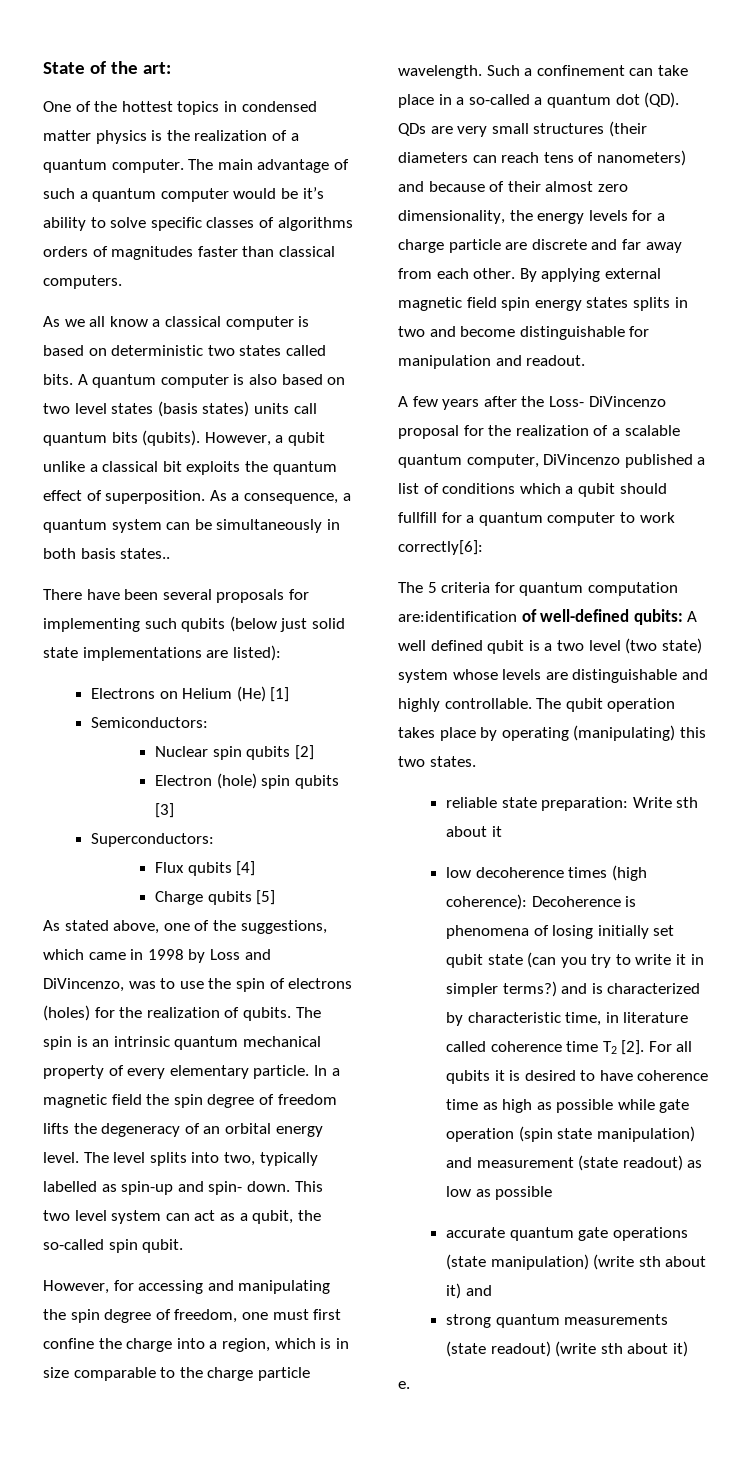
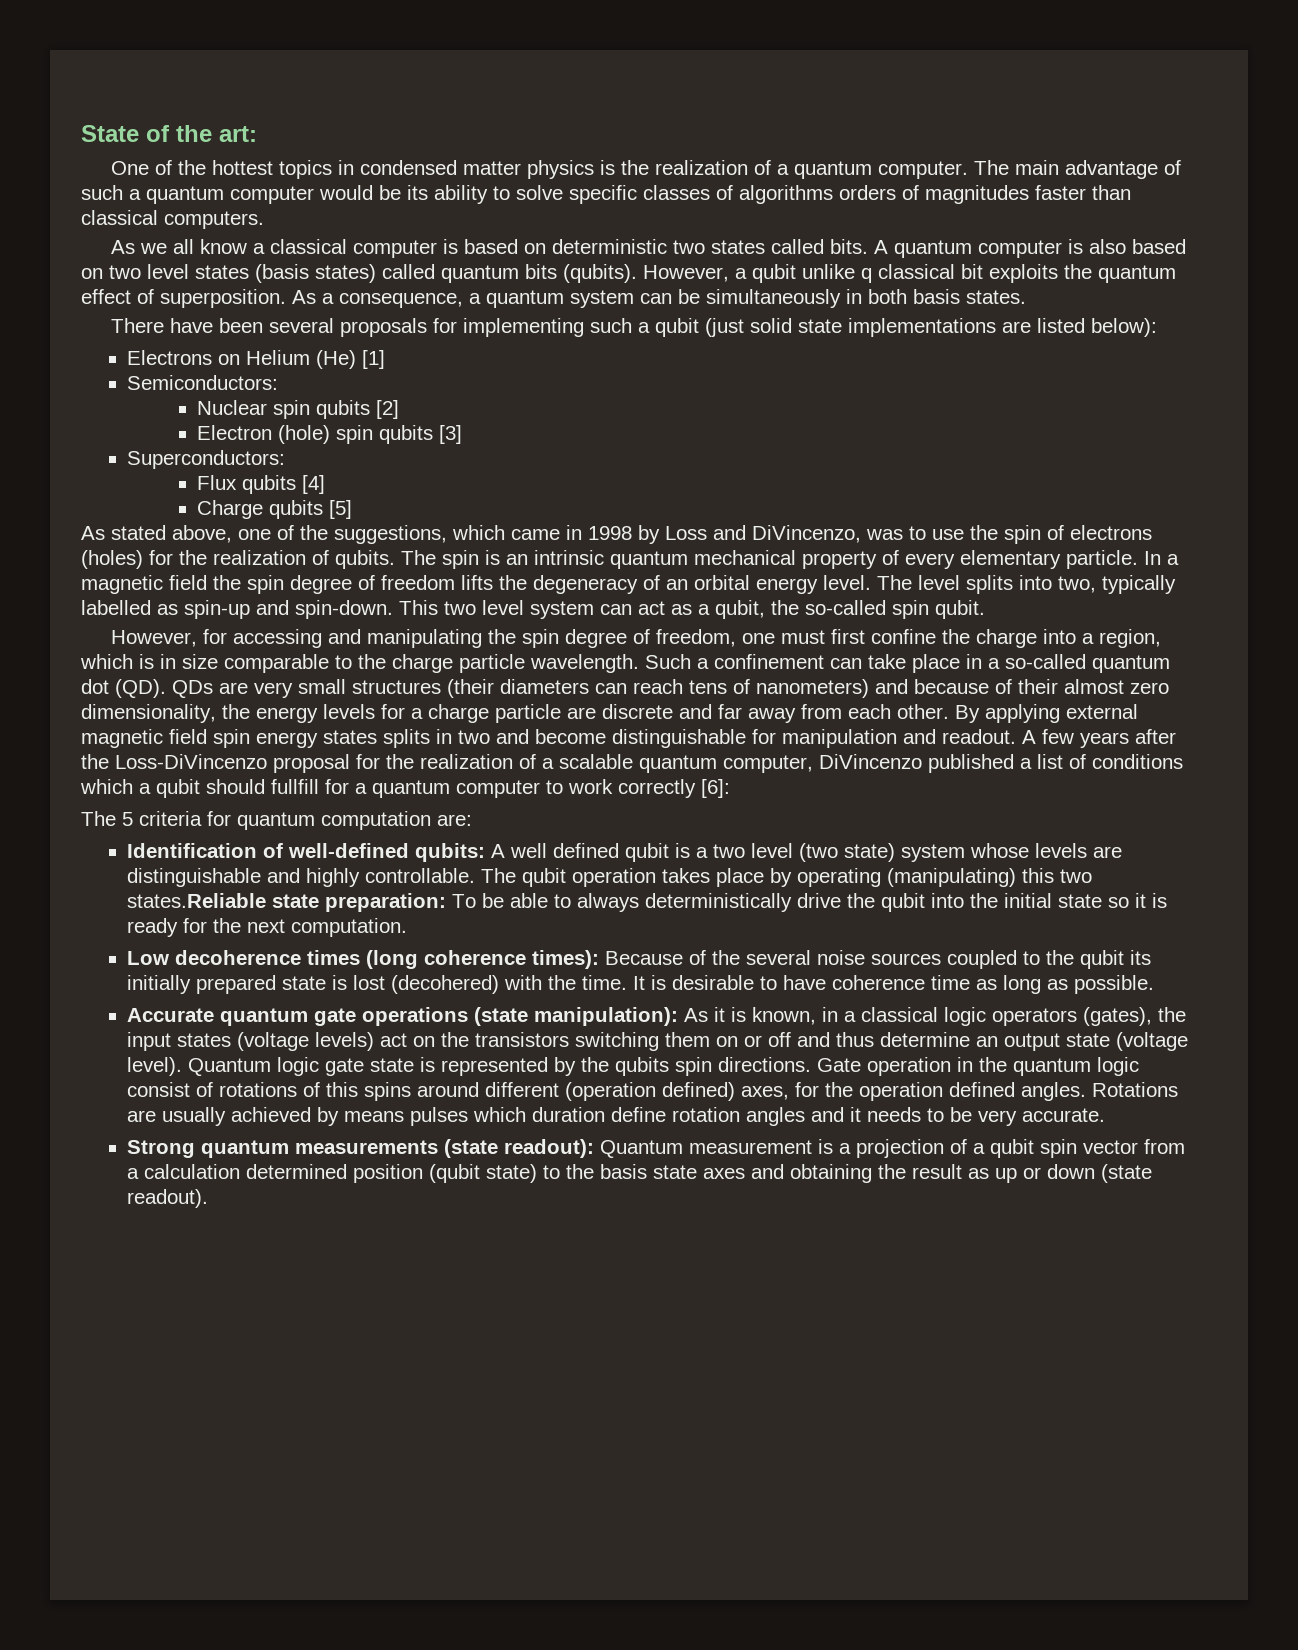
[302,187,324,199] it’s -> [407,185,428,200] its
[253,403,317,414] units call -> [382,264,435,279] called
[89,464,98,472] a -> [861,268,872,283] q
[120,548,171,559] states.. -> [966,290,1026,304] states.
[181,616,308,632] qubits (below just -> [638,318,745,337] a qubit (just
[232,645,281,661] listed): -> [1037,318,1158,337] listed below):
[208,1181,290,1195] spin- down. -> [295,600,393,619] spin-down.
[534,97,543,105] a -> (1086, 661) none
(586, 360) // -> (1016, 736) none
[548,396,666,407] Loss- DiVincenzo -> [115,754,267,769] Loss-DiVincenzo
[398,540,483,555] correctly[6]: -> [618,779,730,798] correctly [6]:
[398,611,517,622] are:identification -> [437,814,472,826] [126,843,257,858] are: // Identification
[429,756,476,767] [445,797,699,811] [445,826,502,837] [445,865,647,881] [445,894,637,910] [445,925,675,939] [445,952,704,968] [445,981,701,997] [445,1012,689,1026] [445,1040,693,1055] [445,1070,576,1084] states. // reliable state preparation: Write sth about it // low decoherence times (high coherence): Decoherence is phenomena of losing initially set qubit state (can you try to write it in simpler terms?) and is characterized by characteristic time, in literature called coherence time T2 [2]. For all qubits it is desired -> [126,893,1167,912] [126,918,407,937] [126,950,1151,969] [126,975,754,994] states.Reliable state preparation: To be able to always deterministically drive the qubit into the initial state so it is ready for the next computation. // Low decoherence times (long coherence times): Because of the several noise sources coupled to the qubit its initially prepared state is lost (decohered) with the time. It is desirable
[502,1099,690,1113] [445,1126,695,1142] [445,1155,703,1171] [445,1186,553,1200] [445,1227,688,1241] [445,1254,707,1270] [445,1283,492,1299] [445,1314,669,1328] [445,1341,688,1357] [398,1381,410,1389] high as possible while gate operation (spin state manipulation) and measurement (state readout) as low as possible // accurate quantum gate operations (state manipulation) (write sth about it) and // strong quantum measurements (state readout) (write sth about it) // e. -> [1002,975,1154,994] [126,1007,1186,1026] [126,1032,1188,1051] [126,1057,1139,1076] [126,1082,1178,1101] [126,1107,1105,1126] [126,1139,1185,1158] [126,1164,1152,1183] [126,1189,208,1208] long as possible. // Accurate quantum gate operations (state manipulation): As it is known, in a classical logic operators (gates), the input states (voltage levels) act on the transistors switching them on or off and thus determine an output state (voltage level). Quantum logic gate state is represented by the qubits spin directions. Gate operation in the quantum logic consist of rotations of this spins around different (operation defined) axes, for the operation defined angles. Rotations are usually achieved by means pulses which duration define rotation angles and it needs to be very accurate. // Strong quantum measurements (state readout): Quantum measurement is a projection of a qubit spin vector from a calculation determined position (qubit state) to the basis state axes and obtaining the result as up or down (state readout).

